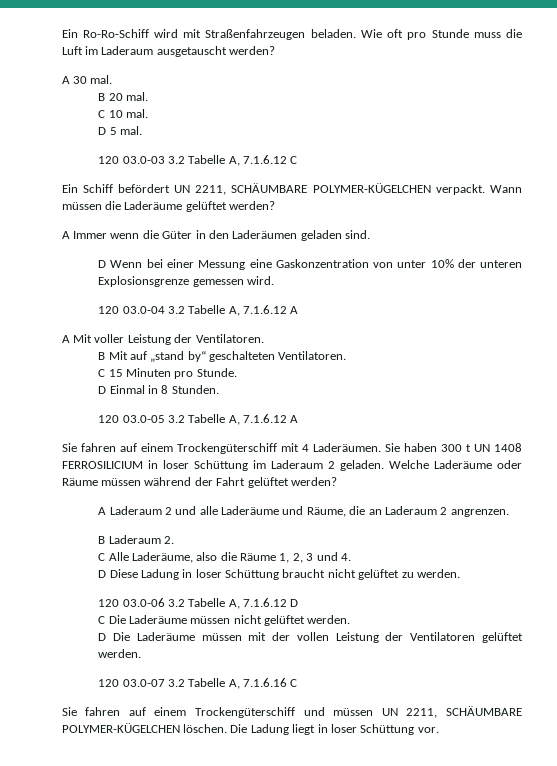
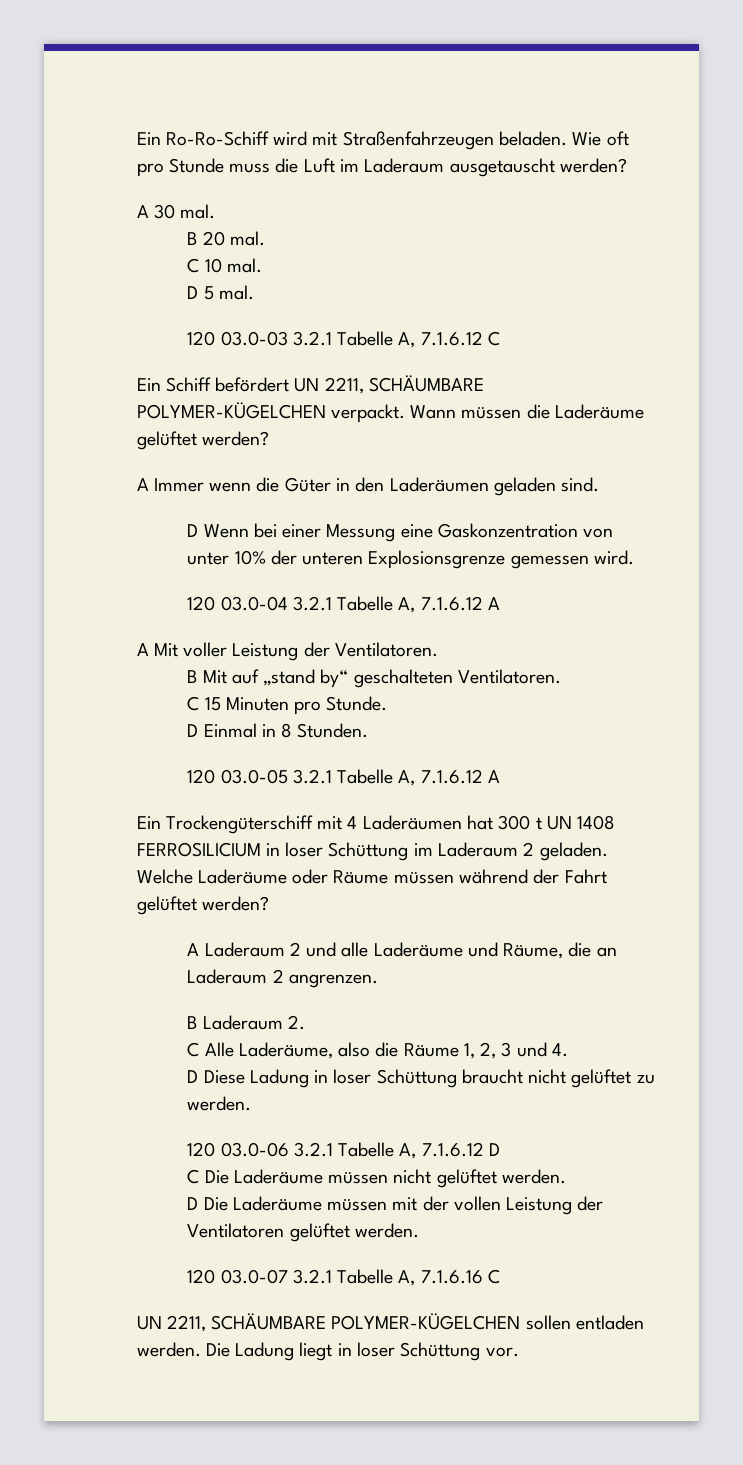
[167,156,185,164] 3.2 -> [292,331,332,346] 3.2.1
[167,306,185,314] 3.2 -> [292,596,332,611] 3.2.1
[167,414,299,425] [61,443,437,454] 3.2 Tabelle A, 7.1.6.12 A // Sie fahren auf einem Trockengüterschiff mit 4 Laderäumen. Sie haben -> [292,769,500,786] [136,815,493,834] 3.2.1 Tabelle A, 7.1.6.12 A // Ein Trockengüterschiff mit 4 Laderäumen hat
[167,599,185,607] 3.2 -> [293,1142,333,1157] 3.2.1
[167,679,185,687] 3.2 -> [292,1269,332,1284] 3.2.1
[61,706,522,718] [61,723,227,733] Sie fahren auf einem Trockengüterschiff und müssen UN 2211, SCHÄUMBARE POLYMER-KÜGELCHEN löschen. -> [136,1313,644,1332] [136,1342,201,1357] UN 2211, SCHÄUMBARE POLYMER-KÜGELCHEN sollen entladen werden.

